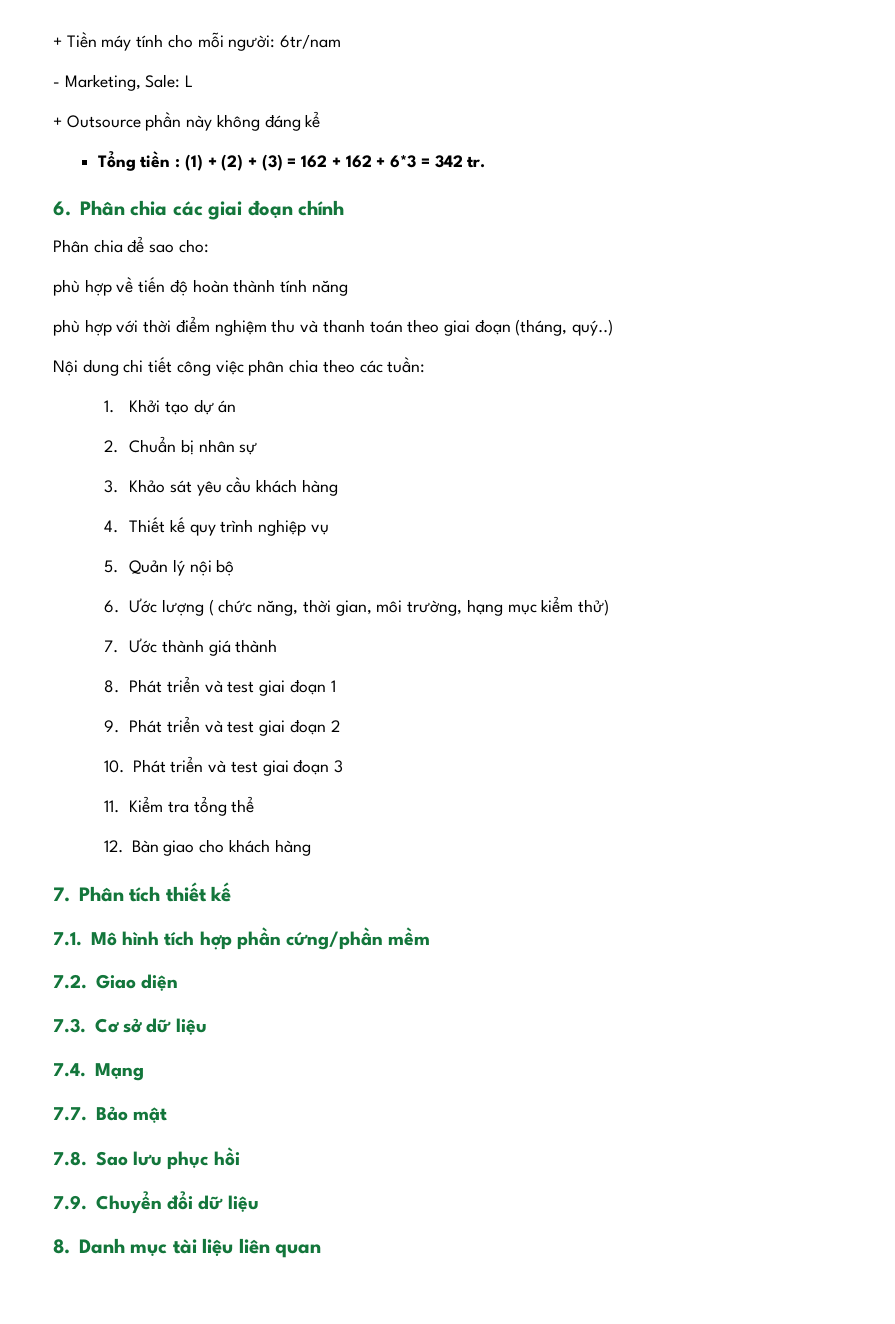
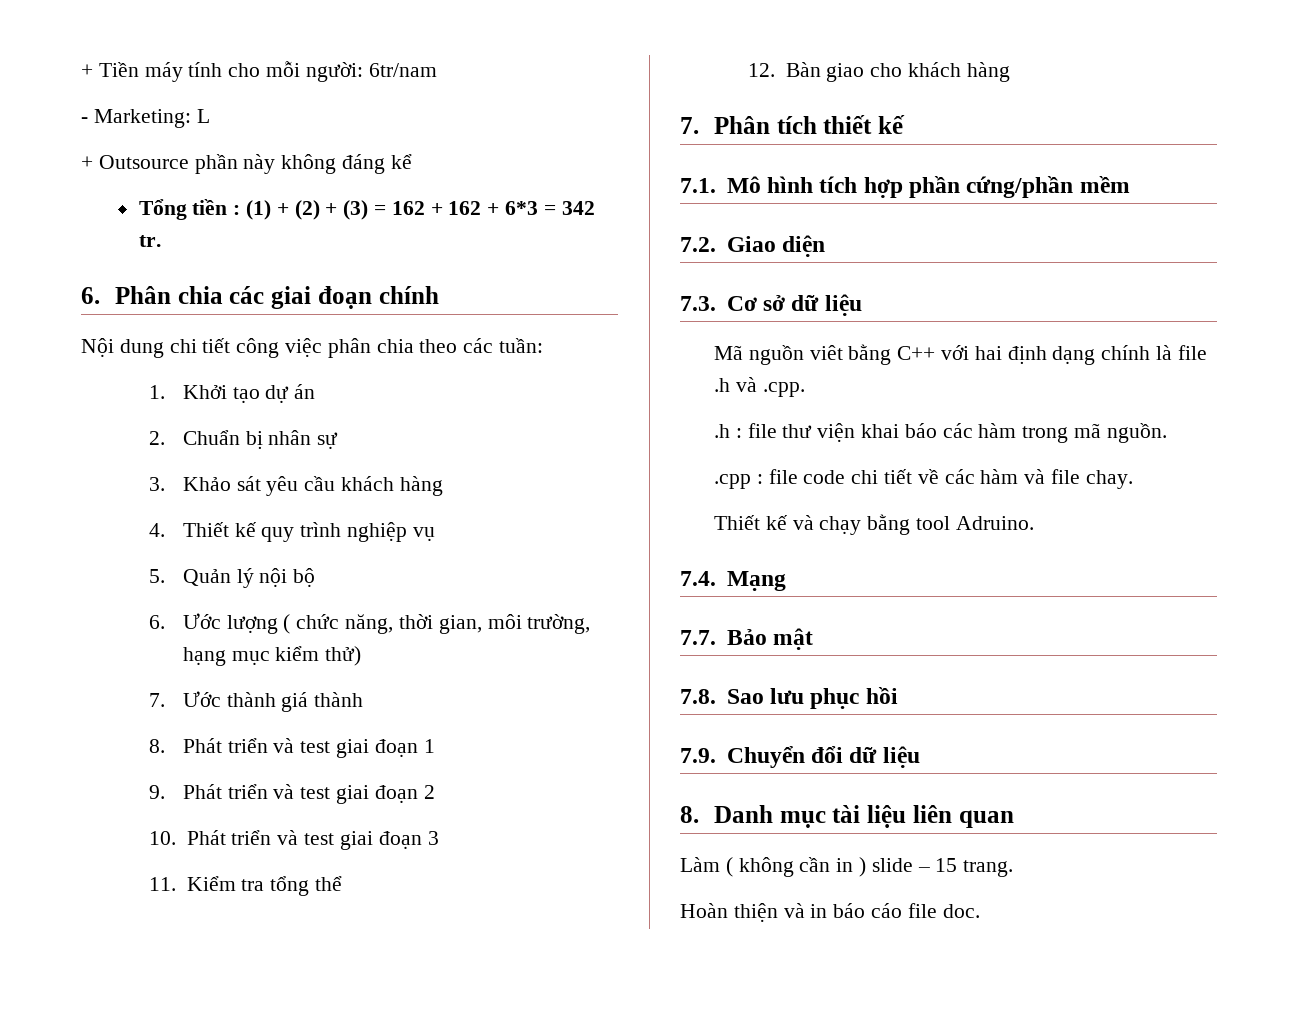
[64,74,181,91] Marketing, Sale: -> [93,109,191,128] Marketing:
[53,236,209,253] [53,277,348,296] [53,316,614,336] // Phân chia để sao cho: // phù hợp về tiến độ hoàn thành tính năng // phù hợp với thời điểm nghiệm thu và thanh toán theo giai đoạn (tháng, quý..) -> (439, 295) none
(207, 1026) none -> [713,344,1207,365] [713,377,805,397] [713,423,1167,443] [713,469,1133,489] [713,514,1034,535] // Mã nguồn viêt bằng C++ với hai định dạng chính là file .h và .cpp. // .h : file thư viện khai báo các hàm trong mã nguồn. // .cpp : file code chi tiết về các hàm và file chay. // Thiết kế và chạy bằng tool Adruino.
(322, 1251) none -> [680,857,1014,877] [680,903,980,922] // Làm ( không cần in ) slide – 15 trang. // Hoàn thiện và in báo cáo file doc.

